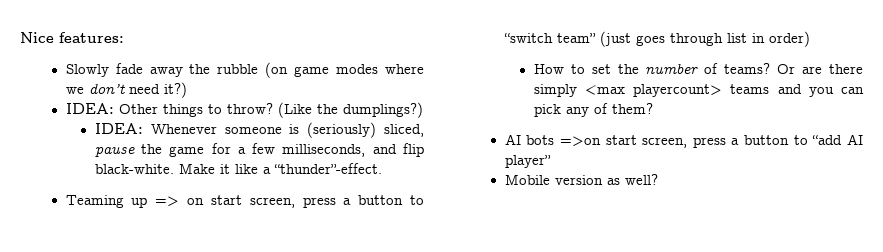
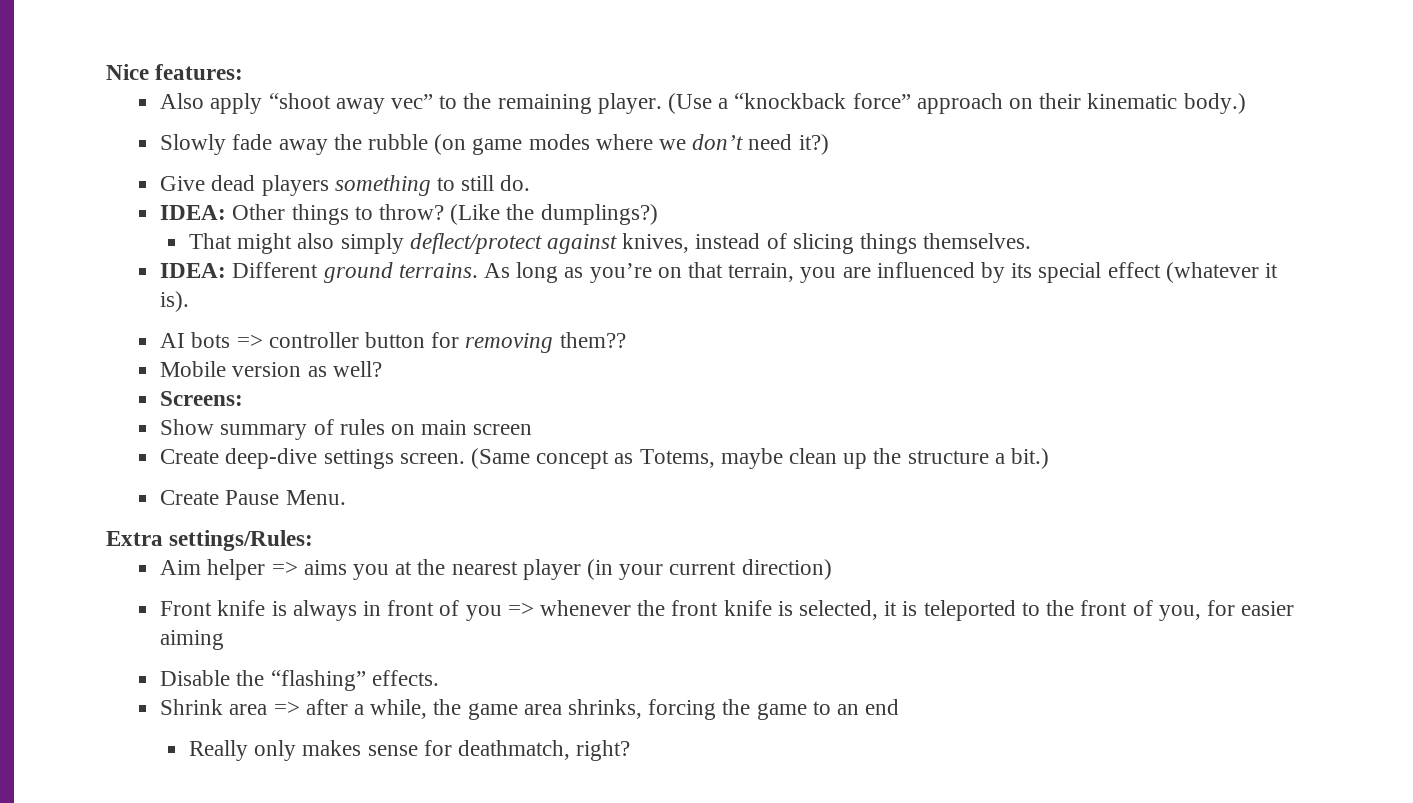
(124, 37) none -> [160,93,1246,114] // Also apply “shoot away vec” to the remaining player. (Use a “knockback force” approach on their kinematic body.)
(187, 90) none -> [160,175,531,196] // Give dead players something to still do.
[94,122,424,138] [94,143,425,157] [94,163,382,174] [65,195,425,208] [503,31,810,47] [533,63,863,74] [533,84,864,97] [533,103,653,117] [504,134,863,148] [504,155,551,168] [504,174,658,185] IDEA: Whenever someone is (seriously) sliced, pause the game for a few milliseconds, and flip black-white. Make it like a “thunder”-effect. // Teaming up => on start screen, press a button to “switch team” (just goes through list in order) // How to set the number of teams? Or are there simply <max playercount> teams and you can pick any of them? // AI bots =>on start screen, press a button to “add AI player” // Mobile version as well? -> [188,233,1032,254] [160,262,1279,283] [160,291,190,312] [160,332,626,353] [160,361,382,377] [160,391,244,406] [160,419,533,440] [160,448,1050,469] [160,490,346,505] [106,530,314,551] [160,559,832,580] [160,600,1295,621] [160,630,225,650] [160,670,439,691] [160,699,900,720] [188,740,631,761] That might also simply deflect/protect against knives, instead of slicing things themselves. // IDEA: Different ground terrains. As long as you’re on that terrain, you are influenced by its special effect (whatever it is). // AI bots => controller button for removing them?? // Mobile version as well? // Screens: // Show summary of rules on main screen // Create deep-dive settings screen. (Same concept as Totems, maybe clean up the structure a bit.) // Create Pause Menu. // Extra settings/Rules: // Aim helper => aims you at the nearest player (in your current direction) // Front knife is always in front of you => whenever the front knife is selected, it is teleported to the front of you, for easier aiming // Disable the “flashing” effects. // Shrink area => after a while, the game area shrinks, forcing the game to an end // Really only makes sense for deathmatch, right?

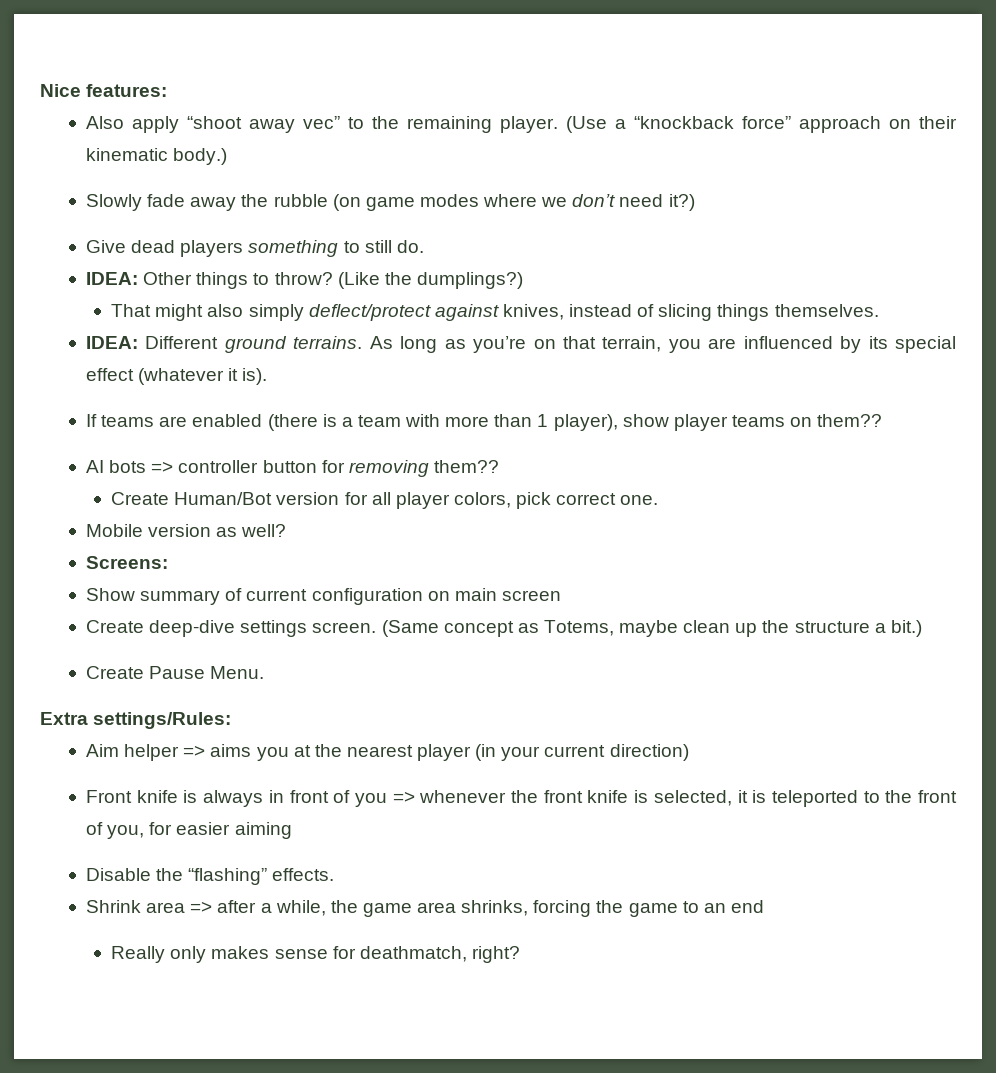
(190, 301) none -> [86,414,883,431] // If teams are enabled (there is a team with more than 1 player), show player teams on them??
(626, 340) none -> [111,492,659,509] // Create Human/Bot version for all player colors, pick correct one.
[339,419,385,435] rules -> [246,588,423,605] current configuration

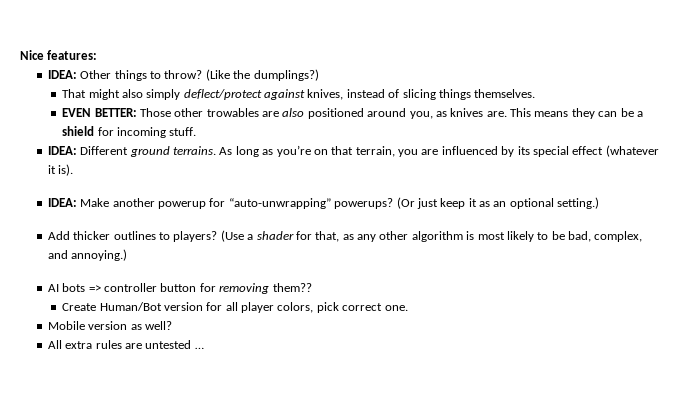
[86,116,957,133] [86,148,228,165] [86,194,695,211] [86,240,424,257] // Also apply “shoot away vec” to the remaining player. (Use a “knockback force” approach on their kinematic body.) // Slowly fade away the rubble (on game modes where we don’t need it?) // Give dead players something to still do. -> (98, 55) none
(879, 310) none -> [62,108,643,119] [62,126,197,138] // EVEN BETTER: Those other trowables are also positioned around you, as knives are. This means they can be a shield for incoming stuff.
[86,414,883,431] If teams are enabled (there is a team with more than 1 player), show player teams on them?? -> [47,197,600,209] [47,230,643,242] [47,249,128,261] IDEA: Make another powerup for “auto-unwrapping” powerups? (Or just keep it as an optional setting.) // Add thicker outlines to players? (Use a shader for that, as any other algorithm is most likely to be bad, complex, and annoying.)
[86,556,169,569] [86,588,561,605] [86,620,922,637] [86,666,265,679] [40,712,232,729] [86,744,689,761] [86,790,958,807] [86,822,292,839] [86,868,335,885] [86,900,764,917] [111,946,520,963] Screens: // Show summary of current configuration on main screen // Create deep-dive settings screen. (Same concept as Totems, maybe clean up the structure a bit.) // Create Pause Menu. // Extra settings/Rules: // Aim helper => aims you at the nearest player (in your current direction) // Front knife is always in front of you => whenever the front knife is selected, it is teleported to the front of you, for easier aiming // Disable the “flashing” effects. // Shrink area => after a while, the game area shrinks, forcing the game to an end // Really only makes sense for deathmatch, right? -> [47,340,204,349] All extra rules are untested …

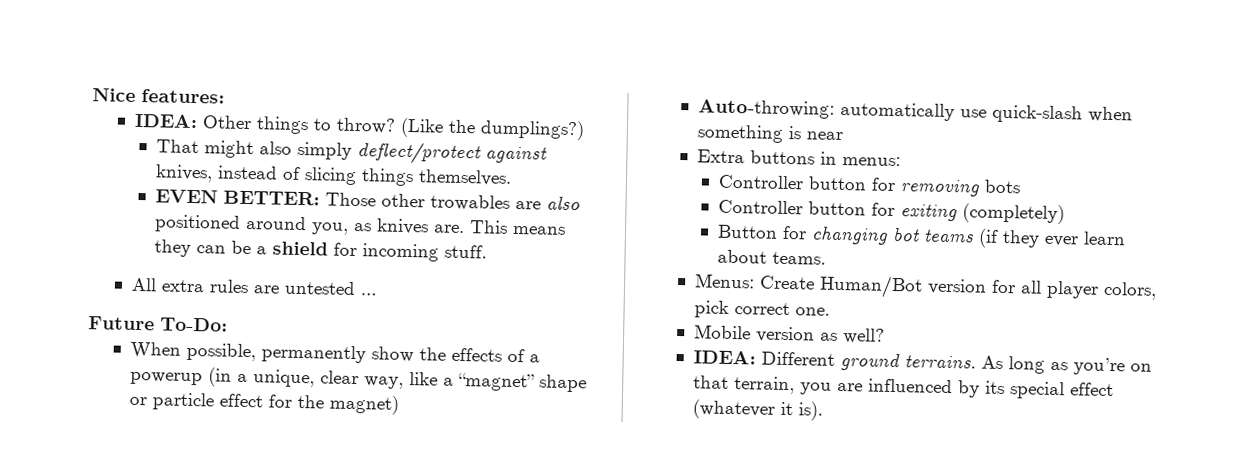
(197, 131) none -> [131,277,378,296] [88,316,228,332] [130,341,541,364] [130,367,588,393] [129,392,400,415] [698,99,1134,124] [697,124,844,143] [697,149,902,167] [718,174,1022,197] [718,199,1066,225] [717,224,1127,248] [717,249,827,265] [695,273,1158,300] [694,300,831,318] [694,324,886,344] // All extra rules are untested … // Future To-Do: // When possible, permanently show the effects of a powerup (in a unique, clear way, like a “magnet” shape or particle effect for the magnet) // Auto-throwing: automatically use quick-slash when something is near // Extra buttons in menus: // Controller button for removing bots // Controller button for exiting (completely) // Button for changing bot teams (if they ever learn about teams. // Menus: Create Human/Bot version for all player colors, pick correct one. // Mobile version as well?
[47,197,600,209] [47,230,643,242] [47,249,128,261] [47,283,312,294] [62,302,408,313] [47,321,173,330] [47,340,204,349] // IDEA: Make another powerup for “auto-unwrapping” powerups? (Or just keep it as an optional setting.) // Add thicker outlines to players? (Use a shader for that, as any other algorithm is most likely to be bad, complex, and annoying.) // AI bots => controller button for removing them?? // Create Human/Bot version for all player colors, pick correct one. // Mobile version as well? // All extra rules are untested … -> (824, 411) none

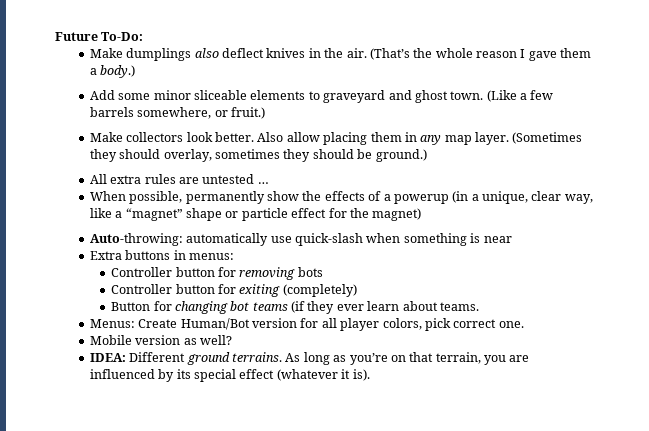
[92,88,225,104] [134,113,586,141] [156,139,549,165] [155,164,513,187] [155,189,581,211] [154,214,567,235] [154,239,488,262] Nice features: // IDEA: Other things to throw? (Like the dumplings?) // That might also simply deflect/protect against knives, instead of slicing things themselves. // EVEN BETTER: Those other trowables are also positioned around you, as knives are. This means they can be a shield for incoming stuff. -> [55,32,144,41] [89,48,592,61] [89,65,136,78] [89,90,554,103] [89,107,266,119] [89,132,583,145] [89,149,427,162] Future To-Do: // Make dumplings also deflect knives in the air. (That’s the whole reason I gave them a body.) // Add some minor sliceable elements to graveyard and ghost town. (Like a few barrels somewhere, or fruit.) // Make collectors look better. Also allow placing them in any map layer. (Sometimes they should overlay, sometimes they should be ground.)
[88,316,228,332] // Future To-Do: -> (269, 183) none

